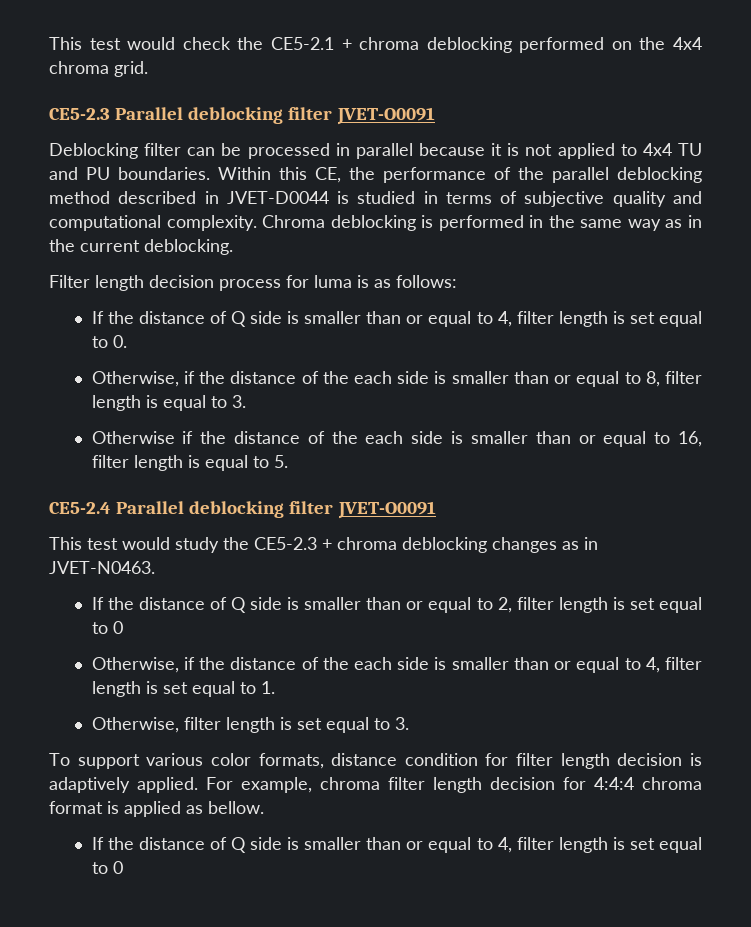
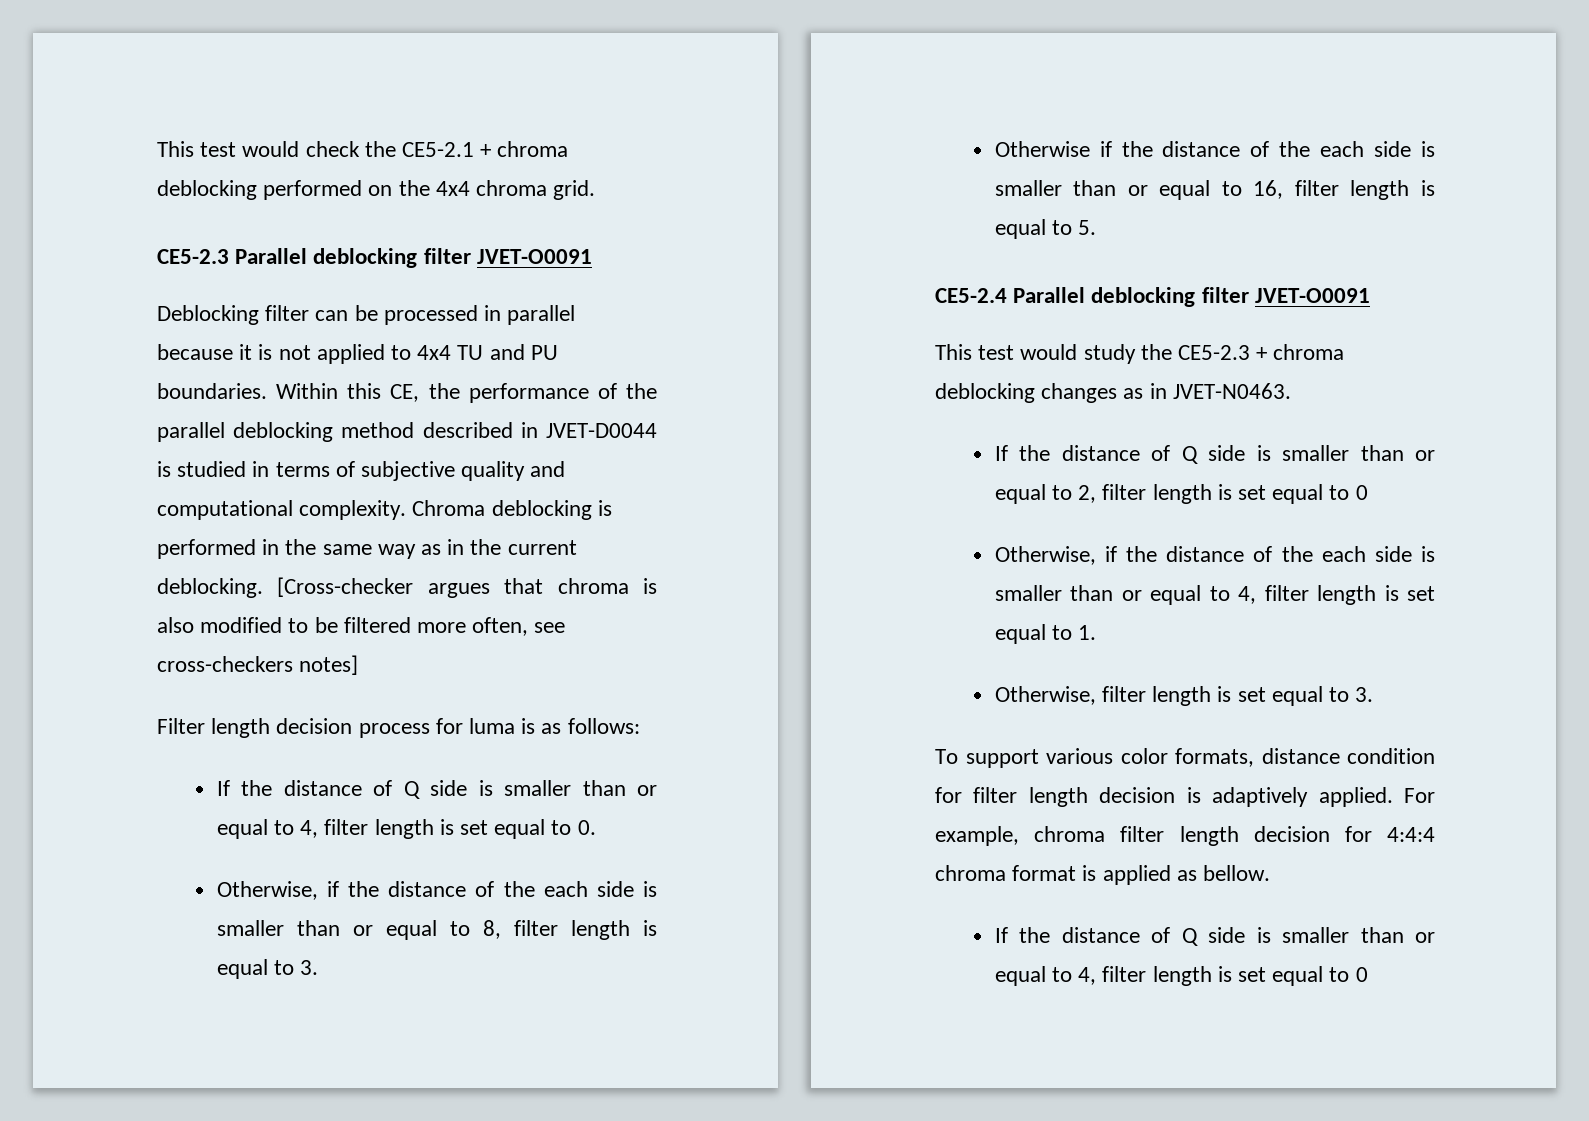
(233, 247) none -> [277,577,657,598] [157,617,566,636] [157,655,359,675] [Cross-checker argues that chroma is also modified to be filtered more often, see cross-checkers notes]

